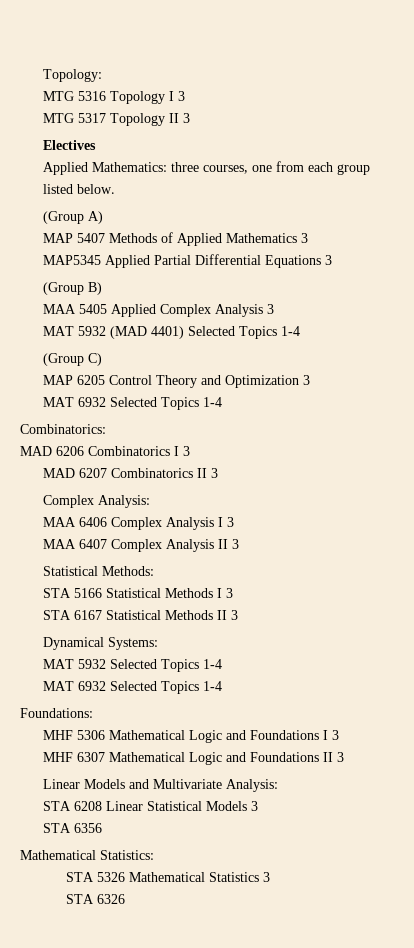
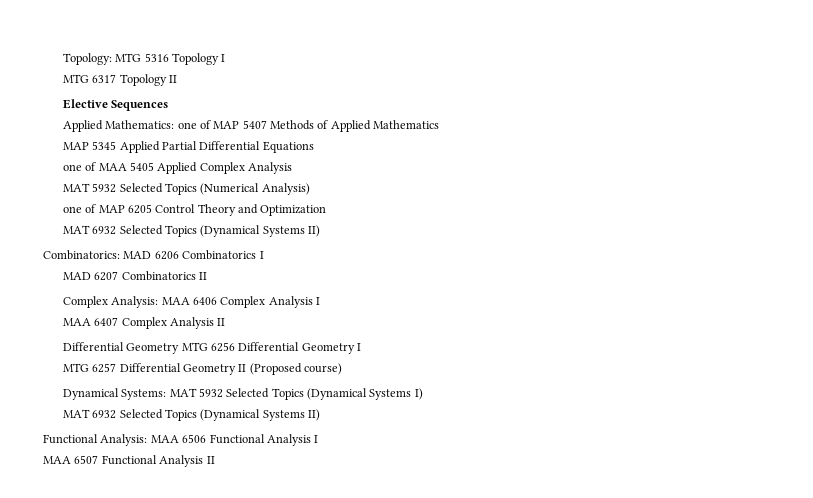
(103, 75) // -> (112, 59) none
[178,91,186,101] [43,113,107,123] 3 // MTG 5317 -> [62,74,117,83] // MTG 6317
[183,113,191,123] [43,140,97,150] 3 // Electives -> [62,99,169,111] // Elective Sequences
[171,161,371,175] [43,184,116,194] [43,211,104,224] three courses, one from each group listed below. // (Group A) // -> [177,120,211,129] one of
[301,233,309,243] [43,255,102,265] 3 // MAP5345 -> [62,141,117,150] // MAP 5345
[325,255,333,265] [43,282,103,295] 3 // (Group B) // -> [62,162,97,171] // one of
[267,304,275,314] [43,326,301,339] [43,353,103,366] 3 // MAT 5932 (MAD 4401) Selected Topics 1-4 // (Group C) // -> [62,183,310,195] [62,204,97,213] // MAT 5932 Selected Topics (Numerical Analysis) // one of
[303,375,311,385] [43,397,223,410] 3 // MAT 6932 Selected Topics 1-4 -> [62,225,321,237] // MAT 6932 Selected Topics (Dynamical Systems II)
(106, 429) // -> (120, 255) none
[183,446,190,456] 3 -> (264, 255) none
[211,468,219,478] 3 -> (207, 276) none
(151, 501) // -> (159, 302) none
[227,517,235,527] 3 -> (321, 301) none
[232,539,240,549] [43,566,155,576] [43,588,234,598] [43,610,239,620] 3 // Statistical Methods: // STA 5166 Statistical Methods I 3 // STA 6167 Statistical Methods II 3 -> [62,342,362,354] [62,363,343,375] // Differential Geometry MTG 6256 Differential Geometry I // MTG 6257 Differential Geometry II (Proposed course)
[43,659,223,672] [43,681,223,694] [20,708,93,718] [43,730,340,743] [43,752,345,765] [43,779,279,792] [43,801,259,811] [43,823,103,833] [20,850,154,860] [66,872,271,882] [66,894,126,904] // MAT 5932 Selected Topics 1-4 // MAT 6932 Selected Topics 1-4 // Foundations: // MHF 5306 Mathematical Logic and Foundations I 3 // MHF 6307 Mathematical Logic and Foundations II 3 // Linear Models and Multivariate Analysis: // STA 6208 Linear Statistical Models 3 // STA 6356 // Mathematical Statistics: // STA 5326 Mathematical Statistics 3 // STA 6326 -> [169,388,423,400] [62,409,321,421] [43,434,319,446] [43,455,215,467] MAT 5932 Selected Topics (Dynamical Systems I) // MAT 6932 Selected Topics (Dynamical Systems II) // Functional Analysis: MAA 6506 Functional Analysis I // MAA 6507 Functional Analysis II

